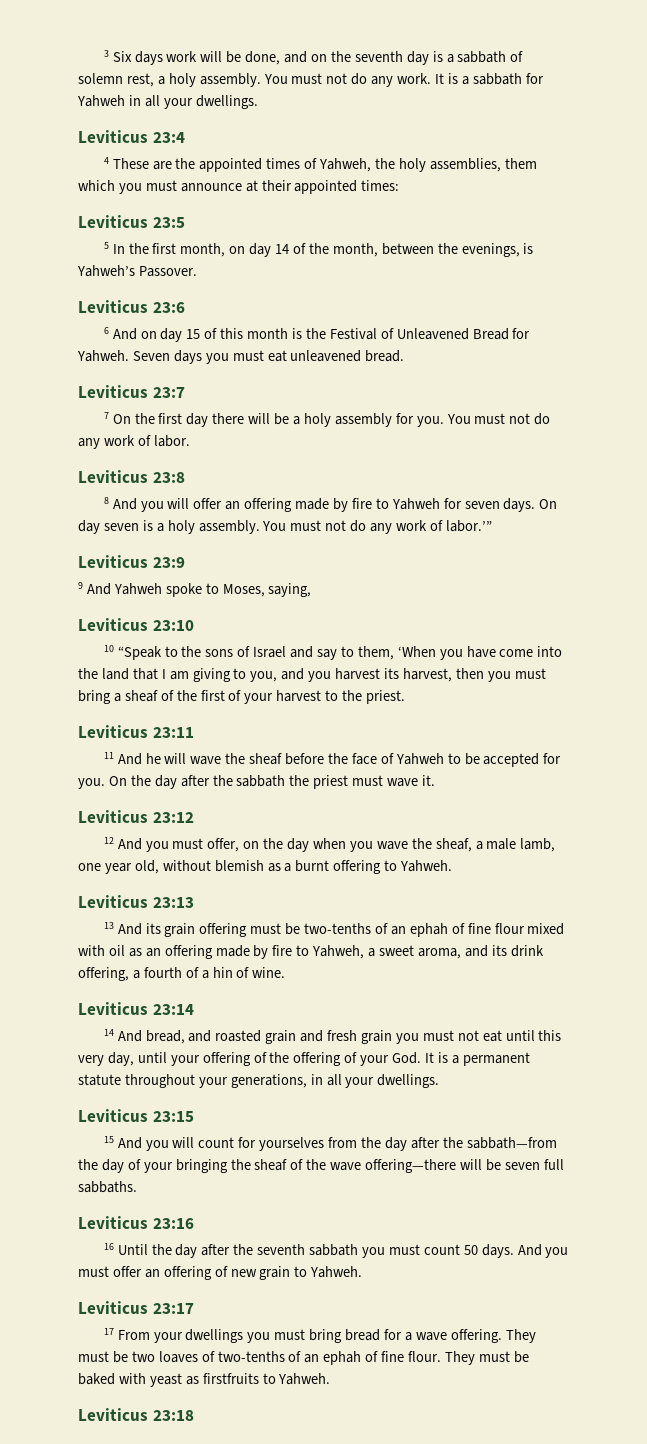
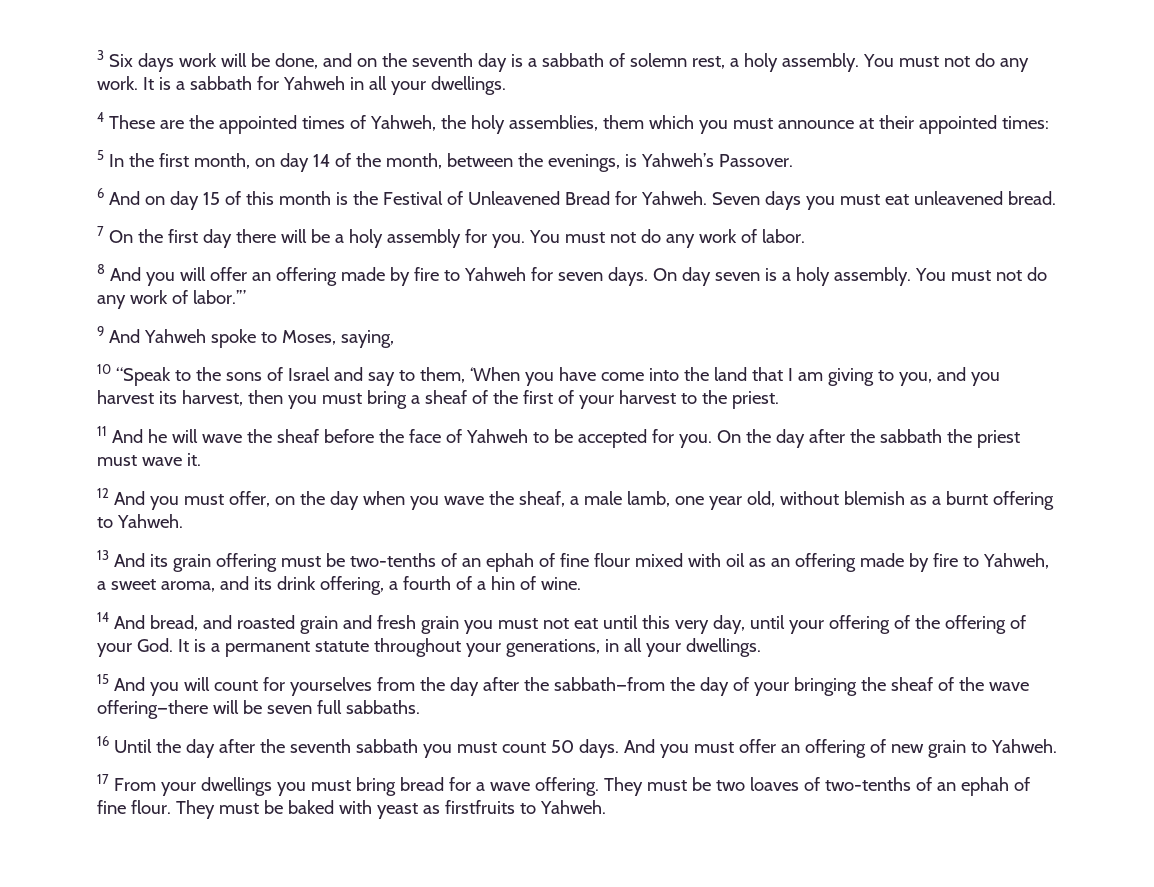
[78,130,185,143] // Leviticus 23:4 -> (506, 85) none
[78,215,185,228] // Leviticus 23:5 -> (1049, 122) none
[78,300,185,313] // Leviticus 23:6 -> (793, 160) none
[78,385,185,398] // Leviticus 23:7 -> (1056, 198) none
[78,470,185,483] // Leviticus 23:8 -> (805, 236) none
[78,555,185,568] // Leviticus 23:9 -> (246, 297) none
[78,618,194,631] // Leviticus 23:10 -> (394, 339) none
[78,725,194,738] // Leviticus 23:11 -> (779, 400) none
[78,810,194,823] // Leviticus 23:12 -> (201, 459) none
[78,895,194,908] // Leviticus 23:13 -> (183, 521) none
[78,1002,194,1015] // Leviticus 23:14 -> (581, 583) none
[78,1109,194,1122] // Leviticus 23:15 -> (761, 647) none
[78,1216,194,1229] // Leviticus 23:16 -> (420, 707) none
[78,1301,194,1314] // Leviticus 23:17 -> (1057, 746) none
[78,1408,194,1421] // Leviticus 23:18 -> (606, 807) none

